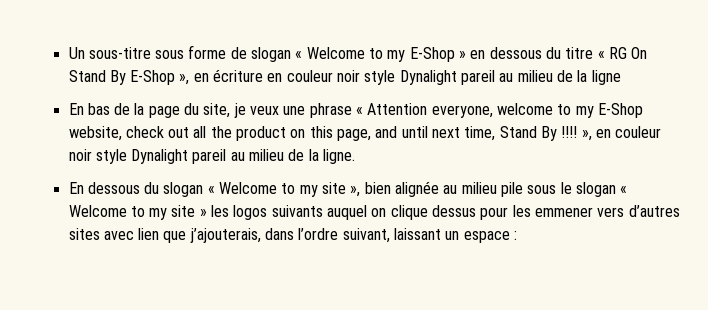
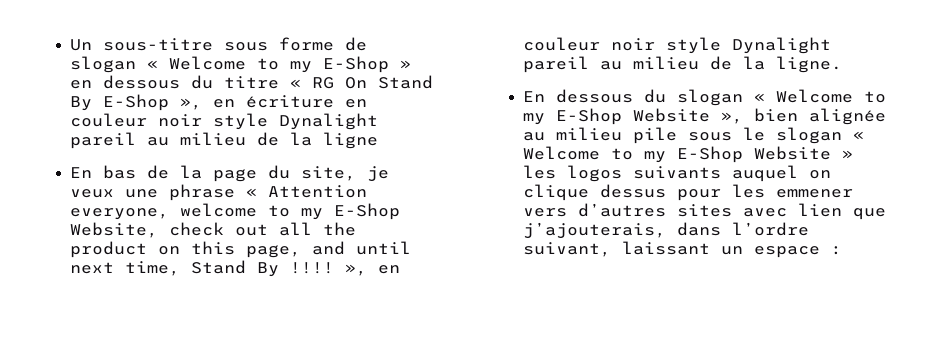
[68,126,122,141] website, -> [69,222,158,238] Website,
[322,182,347,194] site -> [555,108,710,125] E-Shop Website
[171,205,196,217] site -> [676,146,831,163] E-Shop Website

